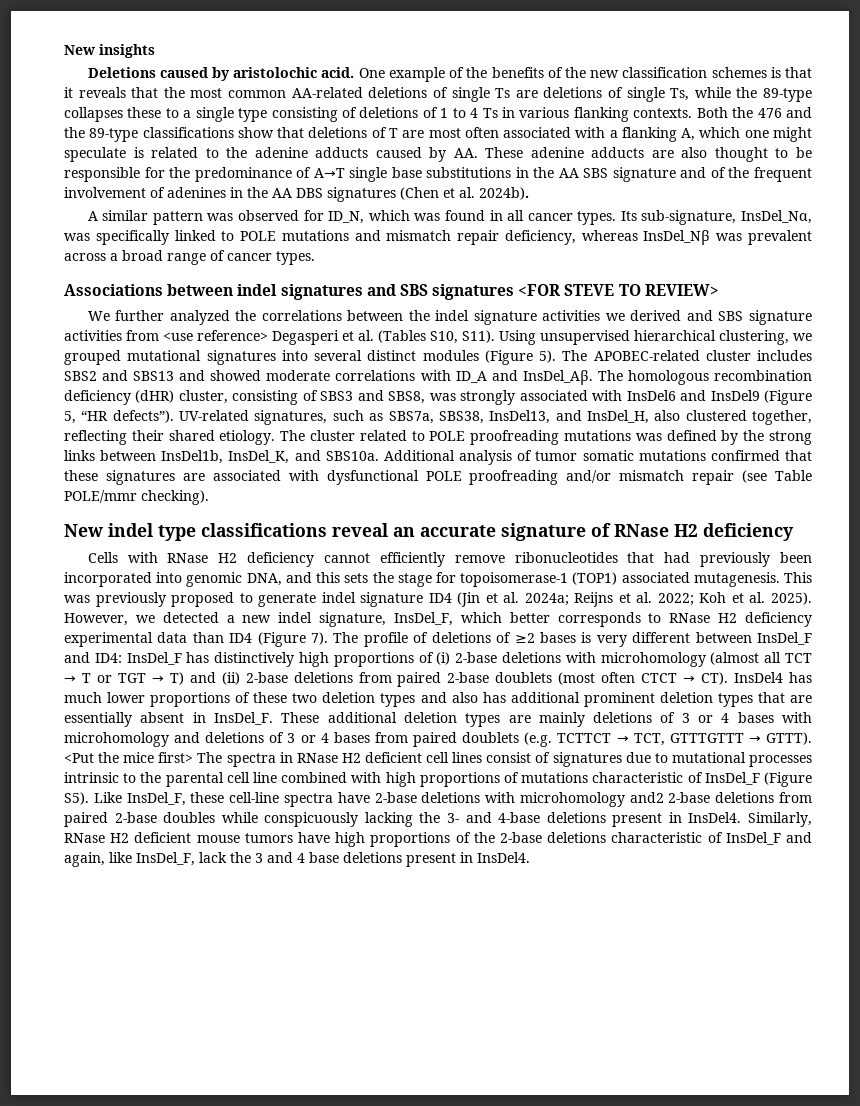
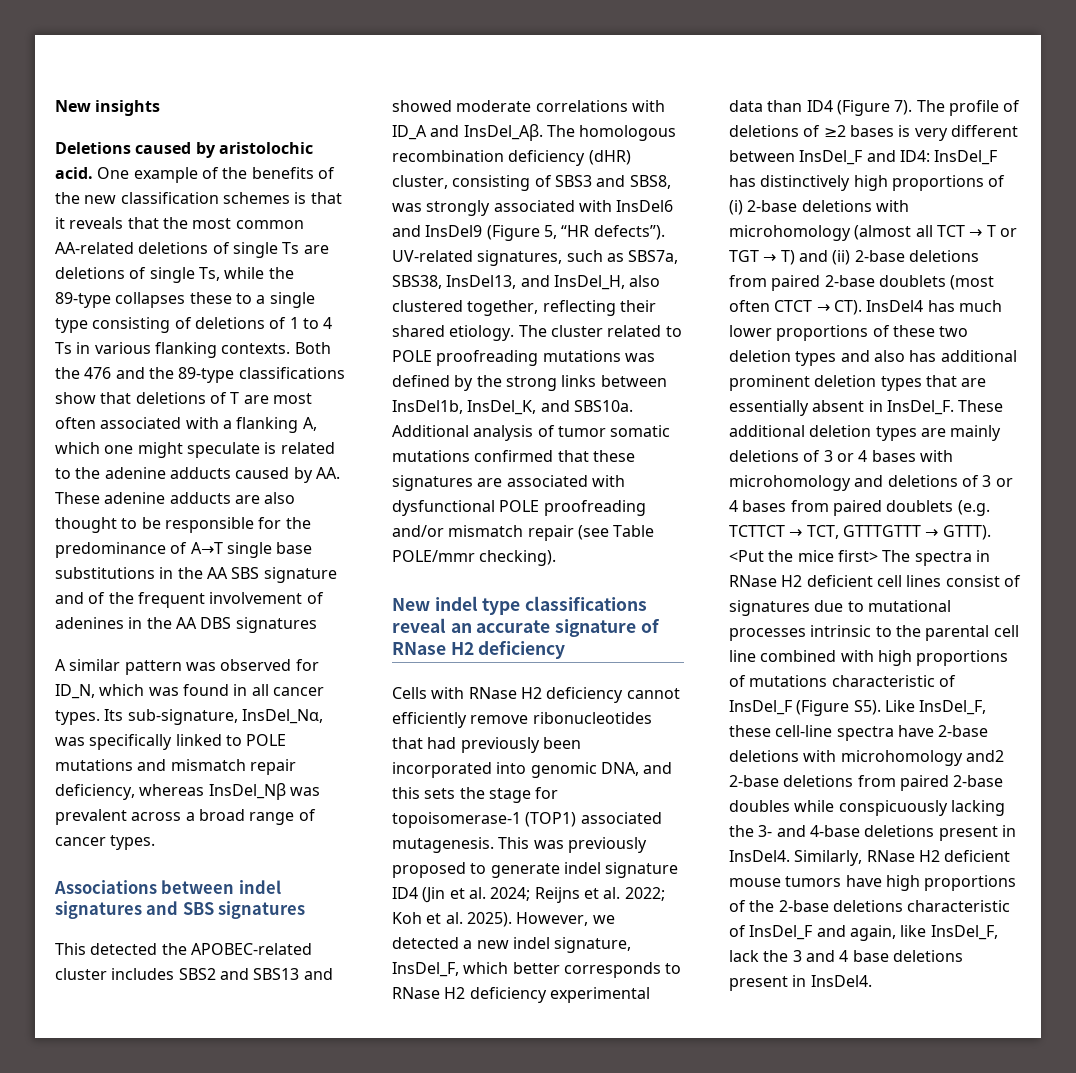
[400,187,529,200] (Chen et al. 2024b). -> (317, 625) none
[518,284,719,296] [87,310,812,325] [64,330,812,345] [64,350,588,365] <FOR STEVE TO REVIEW> // We further analyzed the correlations between the indel signature activities we derived and SBS signature activities from <use reference> Degasperi et al. (Tables S10, S11). Using unsupervised hierarchical clustering, we grouped mutational signatures into several distinct modules (Figure 5). The -> [55,943,187,955] // This detected the
[524,593,569,606] 2024a; -> [490,887,531,901] 2024;

